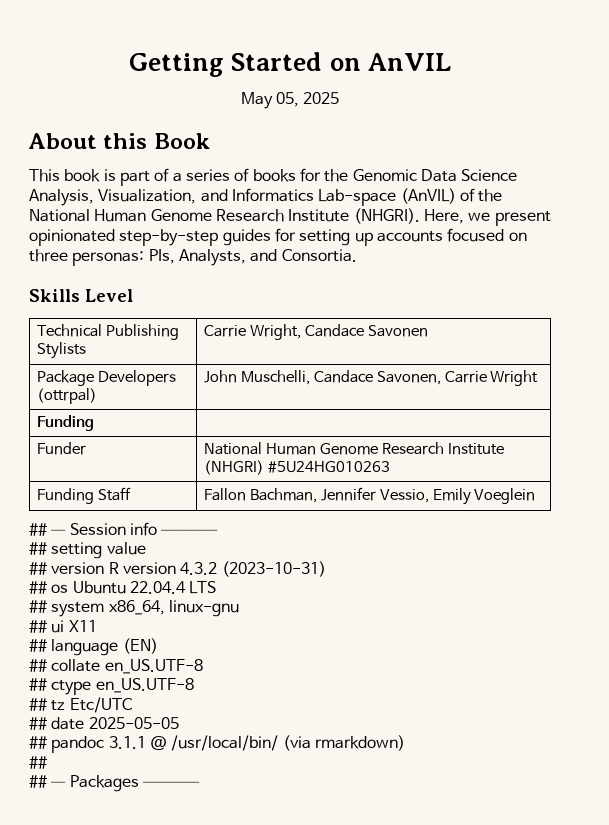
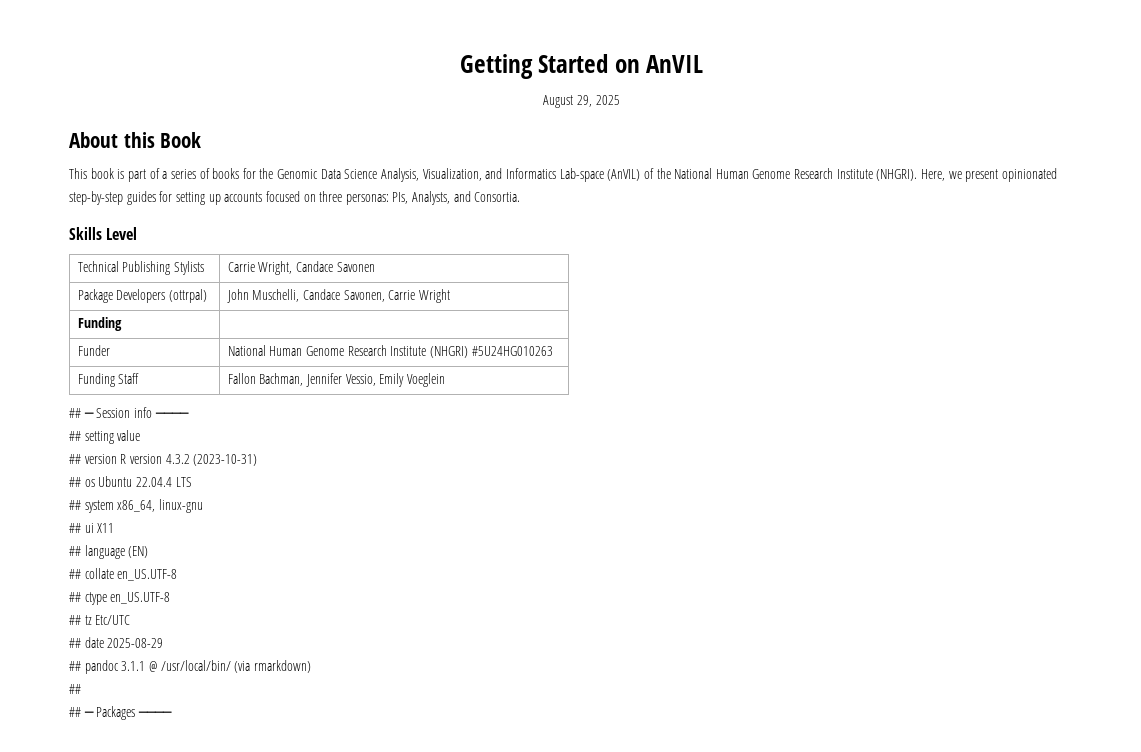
[240,92,299,109] May 05, -> [543,95,592,108] August 29,
[88,717,179,729] 2025-05-05 -> [107,638,164,648] 2025-08-29

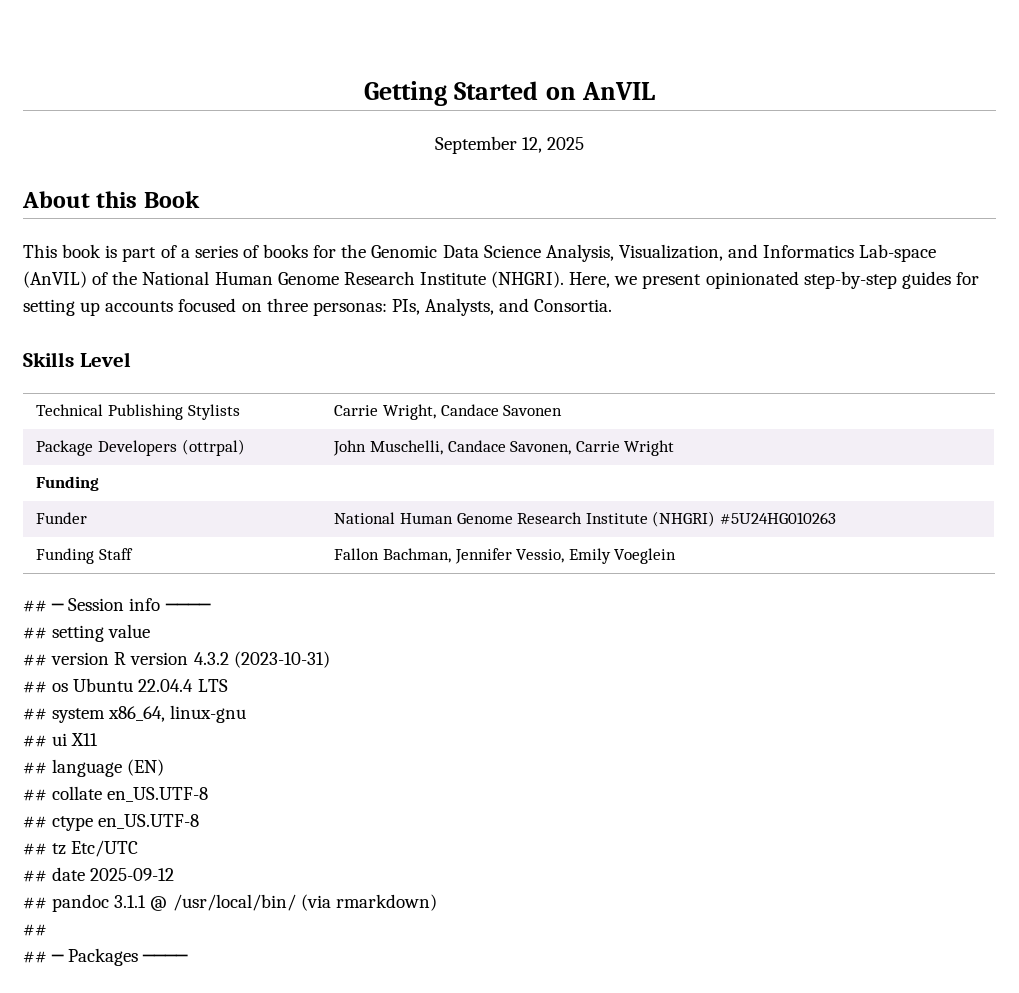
[543,95,592,108] August 29, -> [434,136,542,154] September 12,
[107,638,164,648] 2025-08-29 -> [90,868,175,881] 2025-09-12

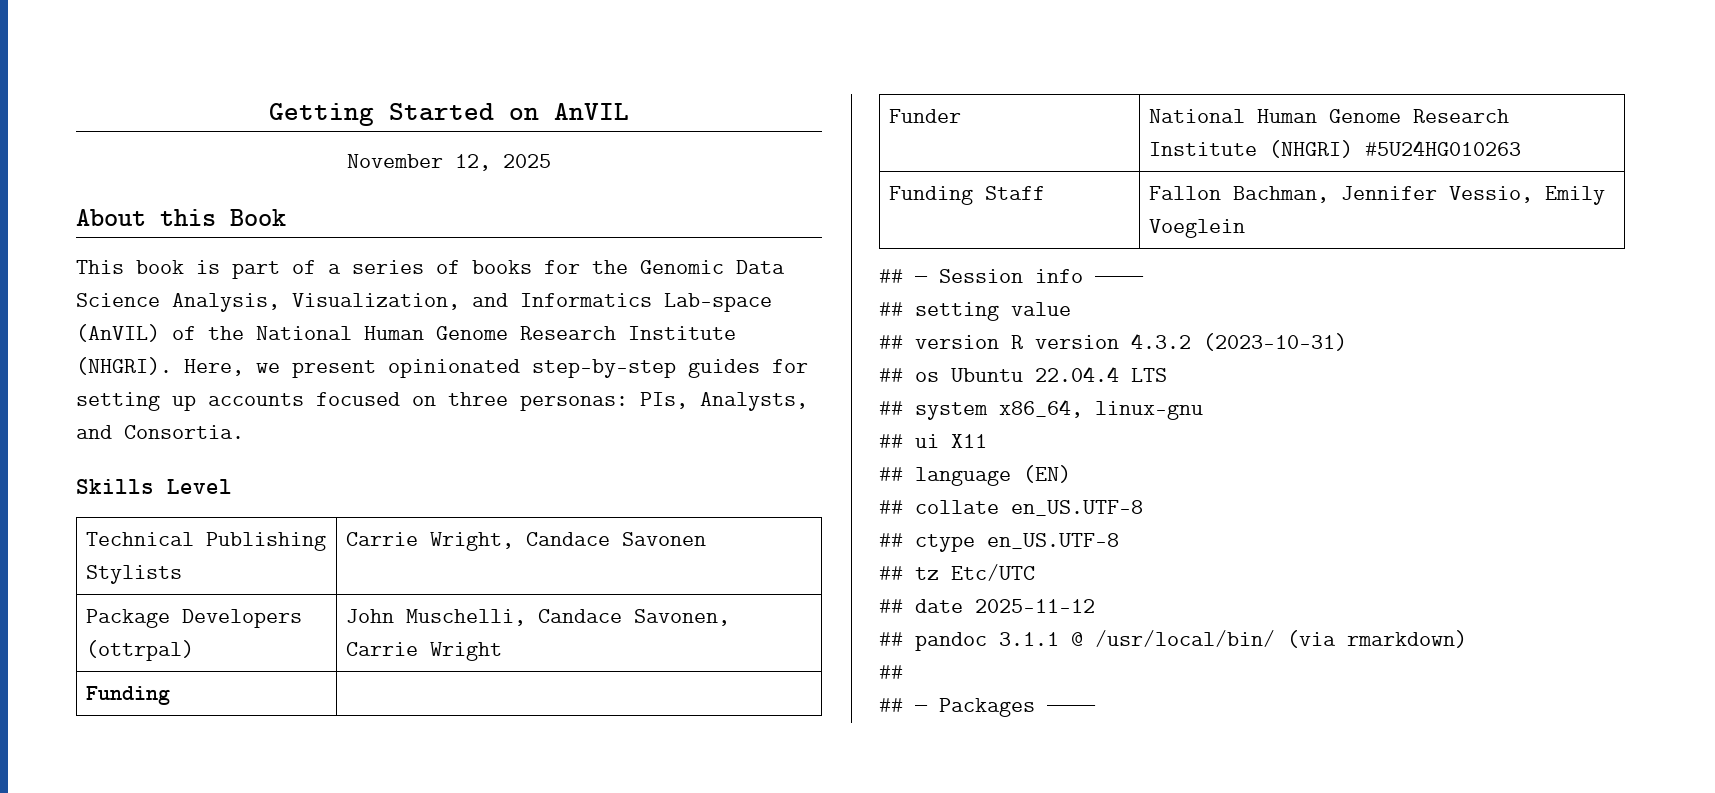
[434,136,517,154] September -> [347,154,443,168] November
[90,868,175,881] 2025-09-12 -> [975,599,1095,613] 2025-11-12

